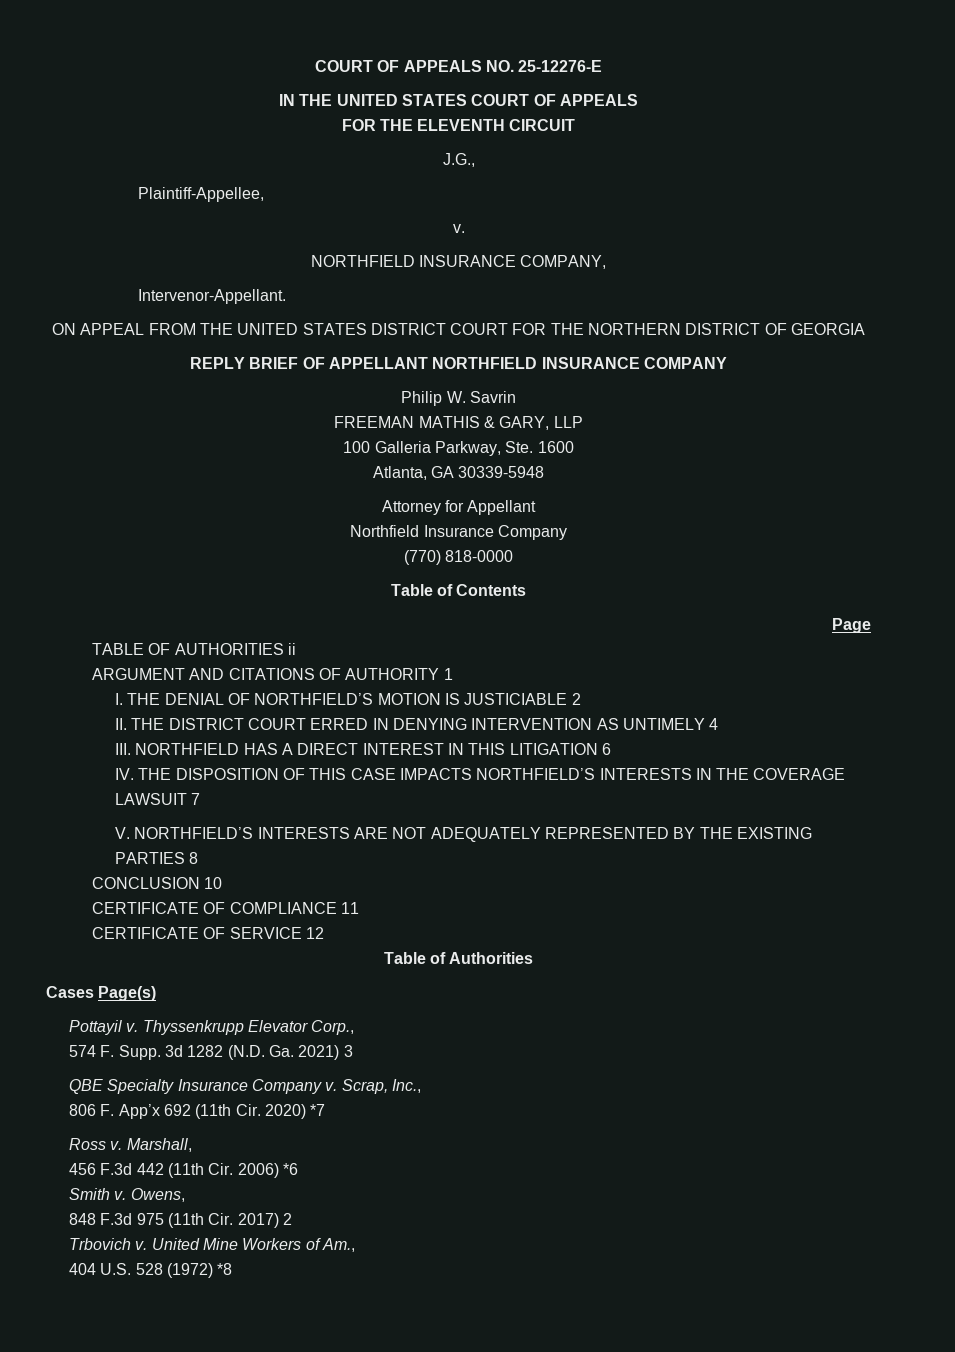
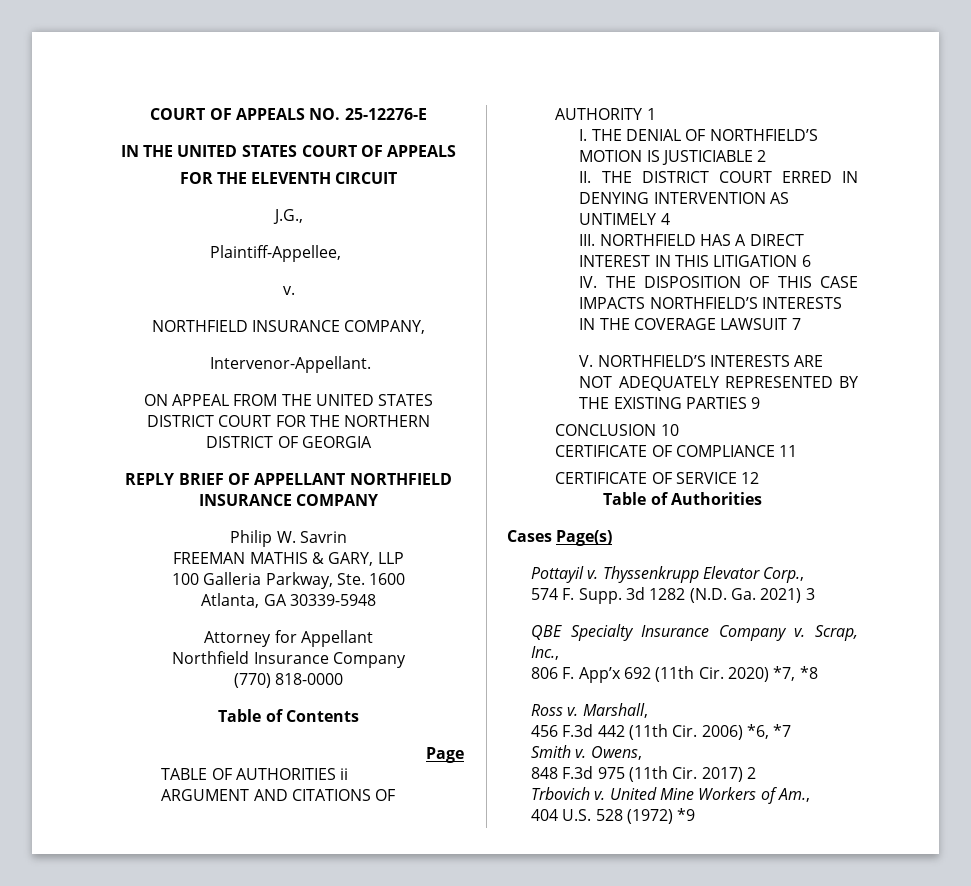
[189,852,199,864] 8 -> [751,397,761,409] 9
[310,1104,326,1116] *7 -> [773,666,818,681] *7, *8
[282,1163,298,1175] *6 -> [747,724,792,739] *6, *7
[217,1263,233,1275] *8 -> [677,808,696,821] *9

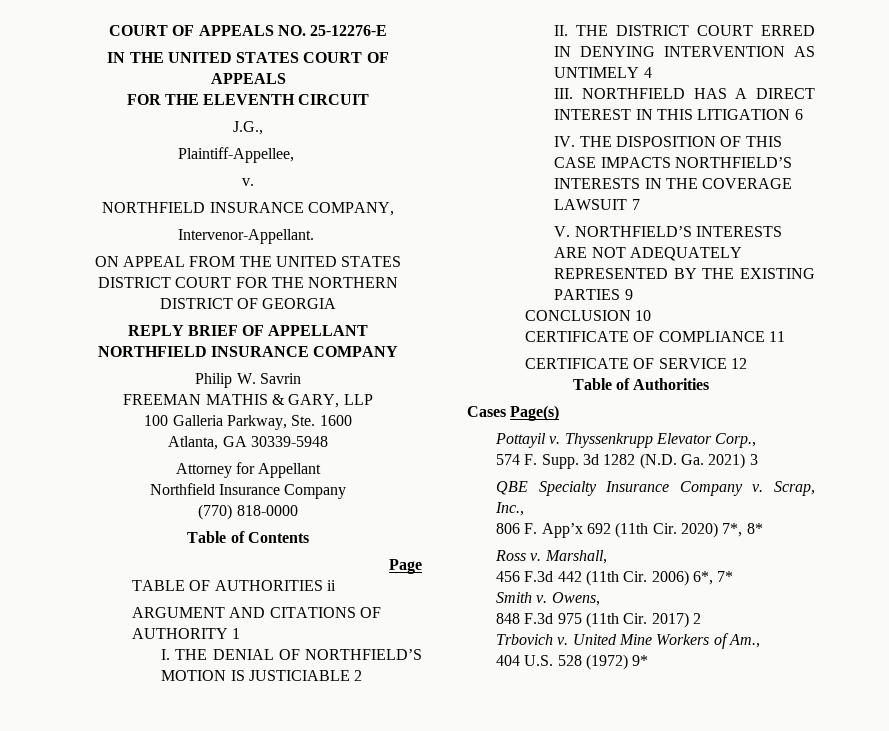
[773,666,818,681] *7, *8 -> [722,523,763,537] 7*, 8*
[747,724,792,739] *6, *7 -> [693,571,734,585] 6*, 7*
[677,808,696,821] *9 -> [632,655,649,666] 9*

